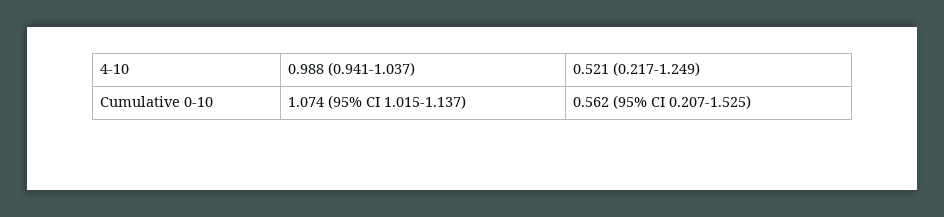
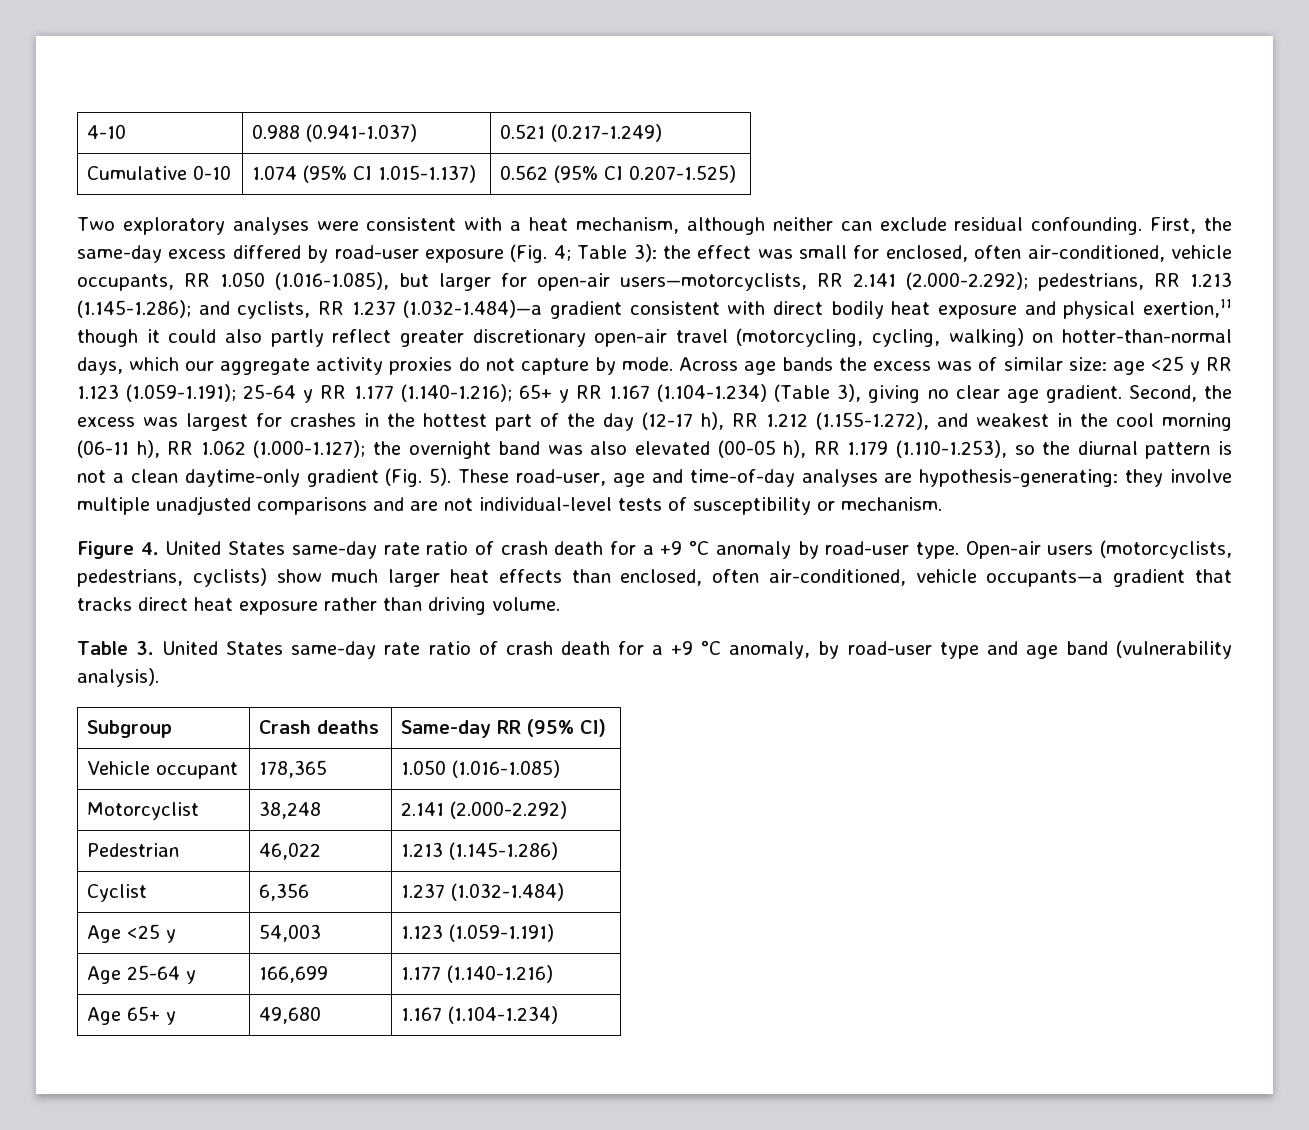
(751, 102) none -> [77,217,1232,235] [77,244,1232,263] [77,272,1232,291] [77,299,1232,319] [77,328,1232,347] [77,356,1233,375] [77,384,1232,403] [77,412,1232,431] [77,440,1232,459] [77,468,1232,487] [77,496,942,515] [77,540,1233,559] [77,568,1232,587] [77,597,560,615] [77,640,1232,659] [77,668,159,687] [86,720,172,738] [258,720,379,734] [400,719,606,738] [86,761,238,779] [258,760,327,778] [400,760,560,778] [86,802,199,820] [258,801,321,819] [400,801,567,819] [86,843,179,857] [258,842,321,860] [400,842,558,860] [86,884,147,902] [258,883,309,901] [400,883,564,901] [86,924,176,943] [258,924,321,942] [400,924,554,942] [86,965,196,984] [258,966,328,983] [400,965,553,983] [86,1006,176,1025] [258,1006,321,1024] [400,1006,558,1024] // Two exploratory analyses were consistent with a heat mechanism, although neither can exclude residual confounding. First, the same-day excess differed by road-user exposure (Fig. 4; Table 3): the effect was small for enclosed, often air-conditioned, vehicle occupants, RR 1.050 (1.016-1.085), but larger for open-air users—motorcyclists, RR 2.141 (2.000-2.292); pedestrians, RR 1.213 (1.145-1.286); and cyclists, RR 1.237 (1.032-1.484)—a gradient consistent with direct bodily heat exposure and physical exertion,11 though it could also partly reflect greater discretionary open-air travel (motorcycling, cycling, walking) on hotter-than-normal days, which our aggregate activity proxies do not capture by mode. Across age bands the excess was of similar size: age <25 y RR 1.123 (1.059-1.191); 25-64 y RR 1.177 (1.140-1.216); 65+ y RR 1.167 (1.104-1.234) (Table 3), giving no clear age gradient. Second, the excess was largest for crashes in the hottest part of the day (12-17 h), RR 1.212 (1.155-1.272), and weakest in the cool morning (06-11 h), RR 1.062 (1.000-1.127); the overnight band was also elevated (00-05 h), RR 1.179 (1.110-1.253), so the diurnal pattern is not a clean daytime-only gradient (Fig. 5). These road-user, age and time-of-day analyses are hypothesis-generating: they involve multiple unadjusted comparisons and are not individual-level tests of susceptibility or mechanism. // Figure 4. United States same-day rate ratio of crash death for a +9 °C anomaly by road-user type. Open-air users (motorcyclists, pedestrians, cyclists) show much larger heat effects than enclosed, often air-conditioned, vehicle occupants—a gradient that tracks direct heat exposure rather than driving volume. // Table 3. United States same-day rate ratio of crash death for a +9 °C anomaly, by road-user type and age band (vulnerability analysis). // Subgroup | Crash deaths | Same-day RR (95% CI) // Vehicle occupant | 178,365 | 1.050 (1.016-1.085) // Motorcyclist | 38,248 | 2.141 (2.000-2.292) // Pedestrian | 46,022 | 1.213 (1.145-1.286) // Cyclist | 6,356 | 1.237 (1.032-1.484) // Age <25 y | 54,003 | 1.123 (1.059-1.191) // Age 25-64 y | 166,699 | 1.177 (1.140-1.216) // Age 65+ y | 49,680 | 1.167 (1.104-1.234)

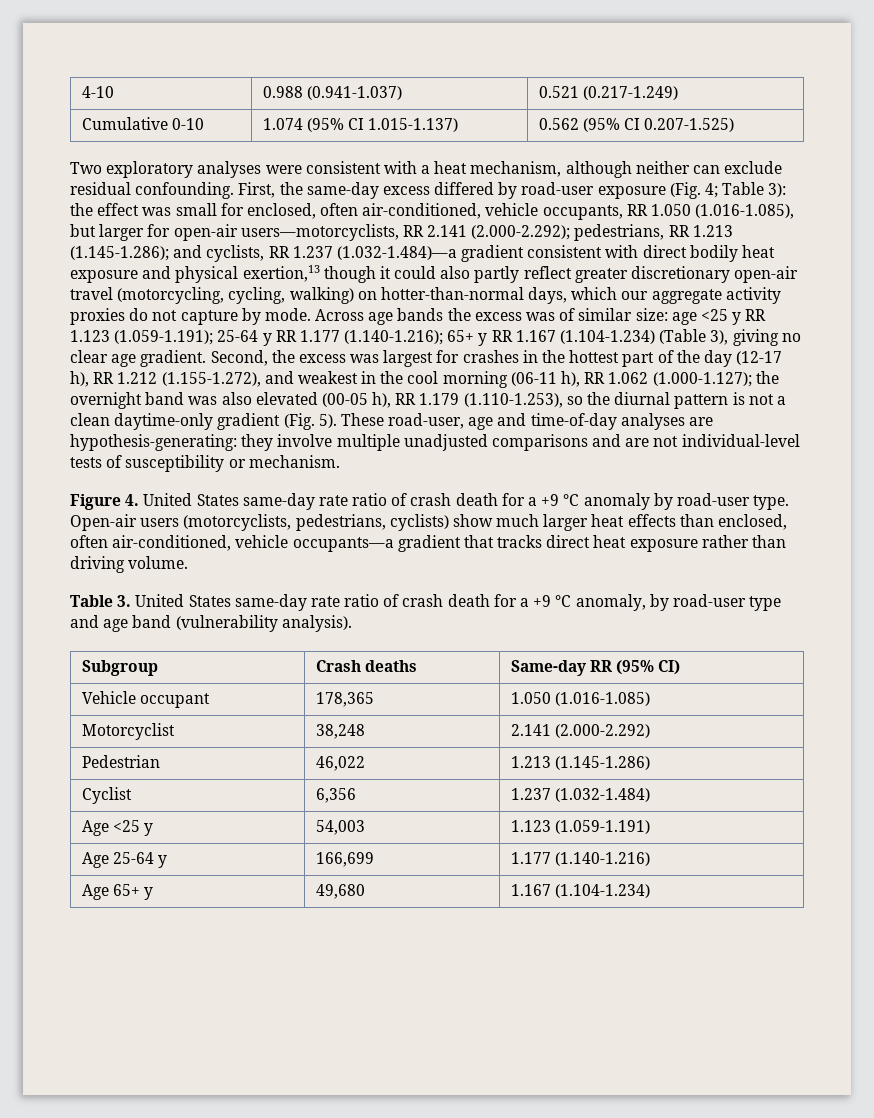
[1142,299,1232,318] exertion,11 -> [242,265,320,282] exertion,13

